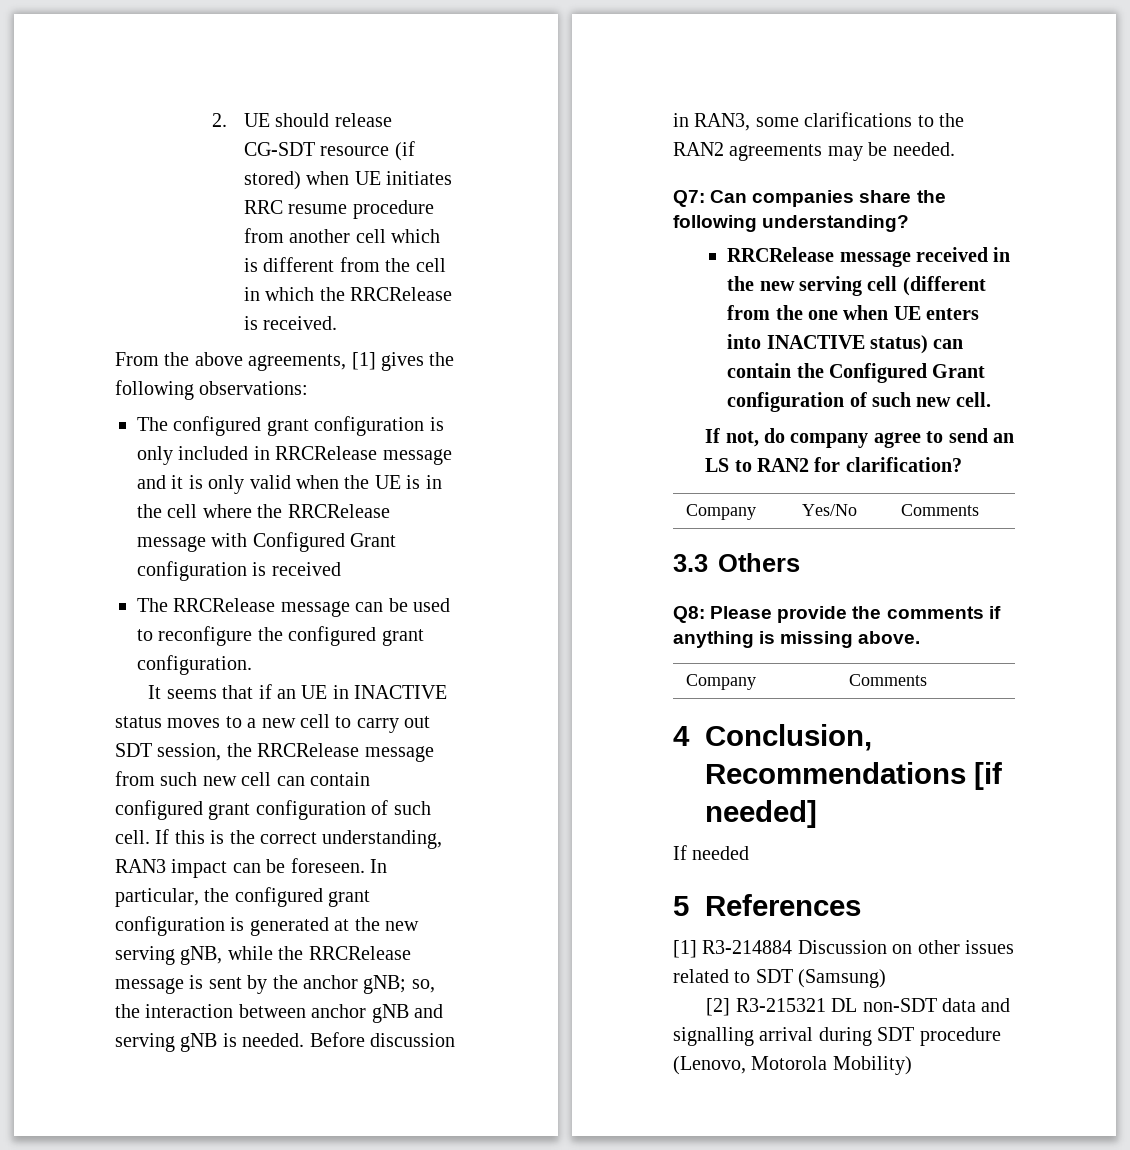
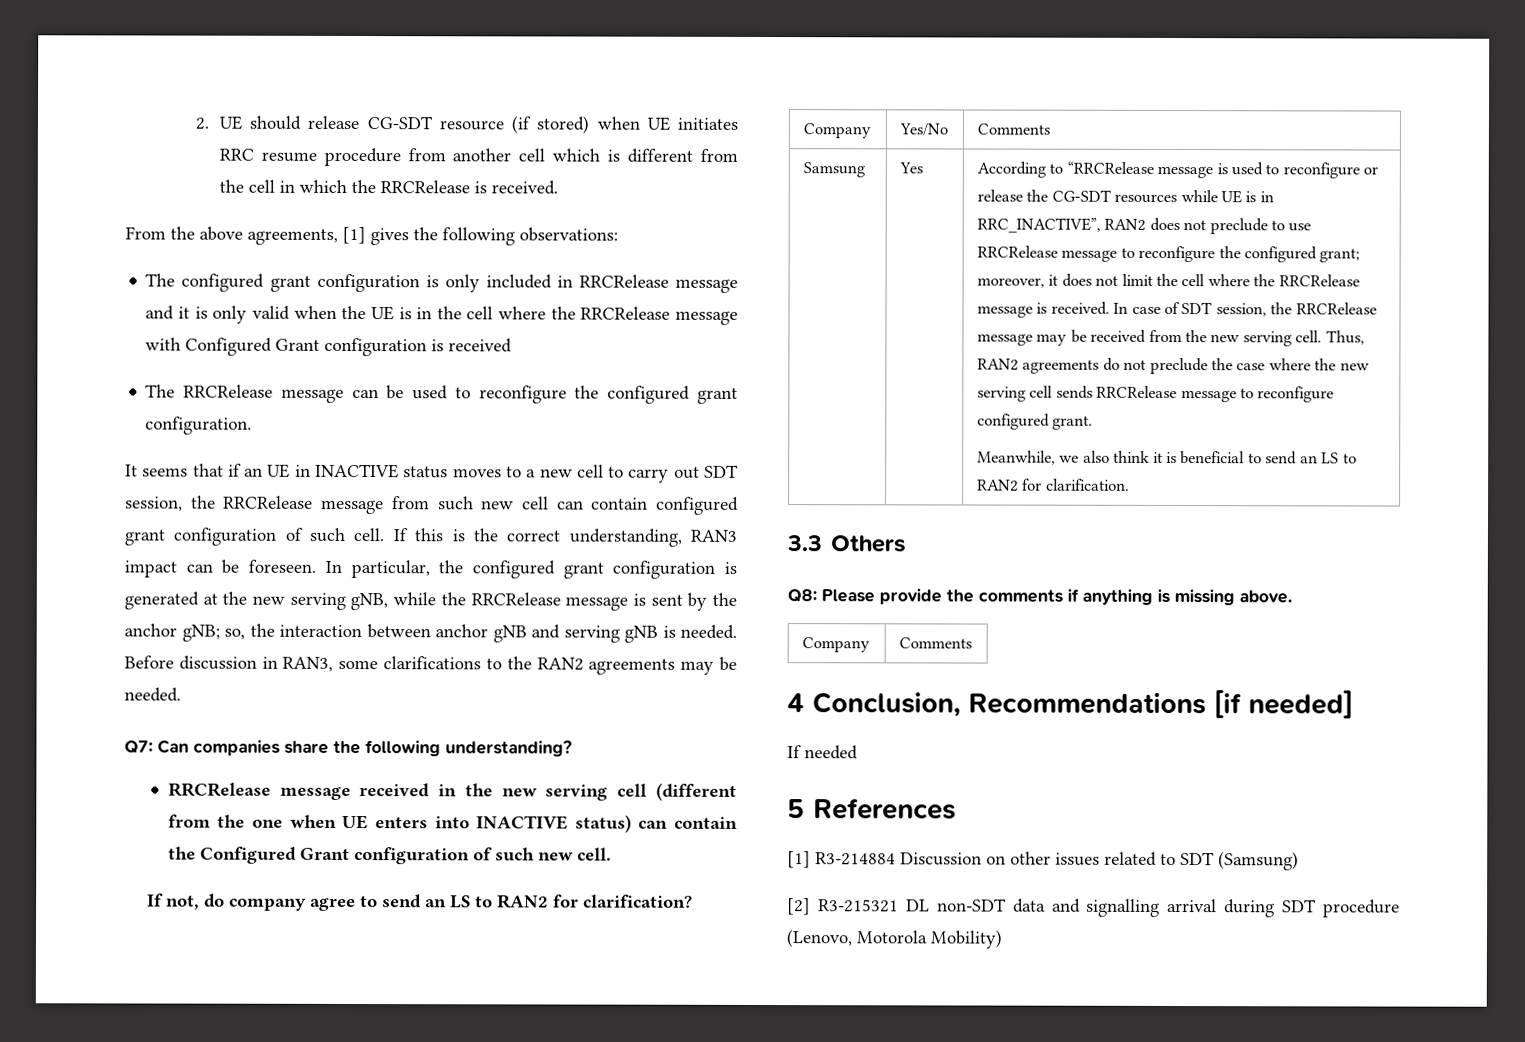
(980, 510) none -> [802,162,865,178] [898,162,923,174] [976,160,1379,179] [976,189,1274,204] [976,217,1312,235] [976,245,1361,263] [976,273,1360,288] [976,301,1377,318] [976,329,1365,347] [976,357,1370,375] [976,385,1335,403] [976,413,1094,430] [976,450,1357,465] [976,478,1130,492] // Samsung | Yes | According to “RRCRelease message is used to reconfigure or release the CG-SDT resources while UE is in RRC_INACTIVE”, RAN2 does not preclude to use RRCRelease message to reconfigure the configured grant; moreover, it does not limit the cell where the RRCRelease message is received. In case of SDT session, the RRCRelease message may be received from the new serving cell. Thus, RAN2 agreements do not preclude the case where the new serving cell sends RRCRelease message to reconfigure configured grant. // Meanwhile, we also think it is beneficial to send an LS to RAN2 for clarification.

